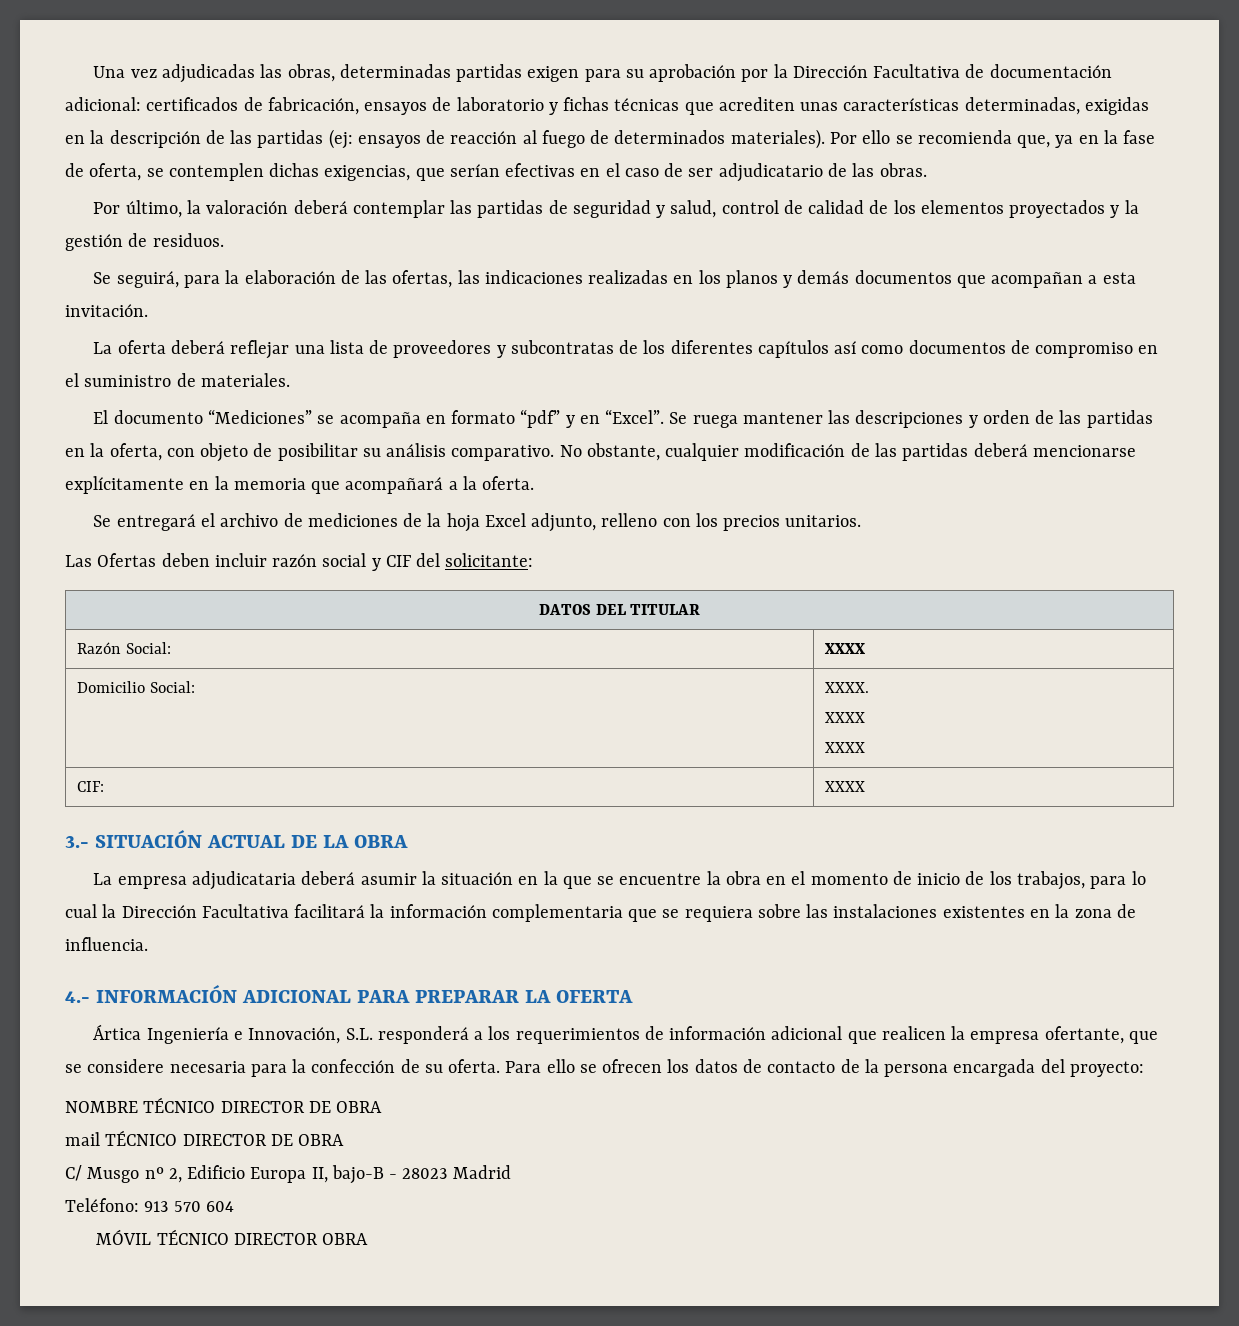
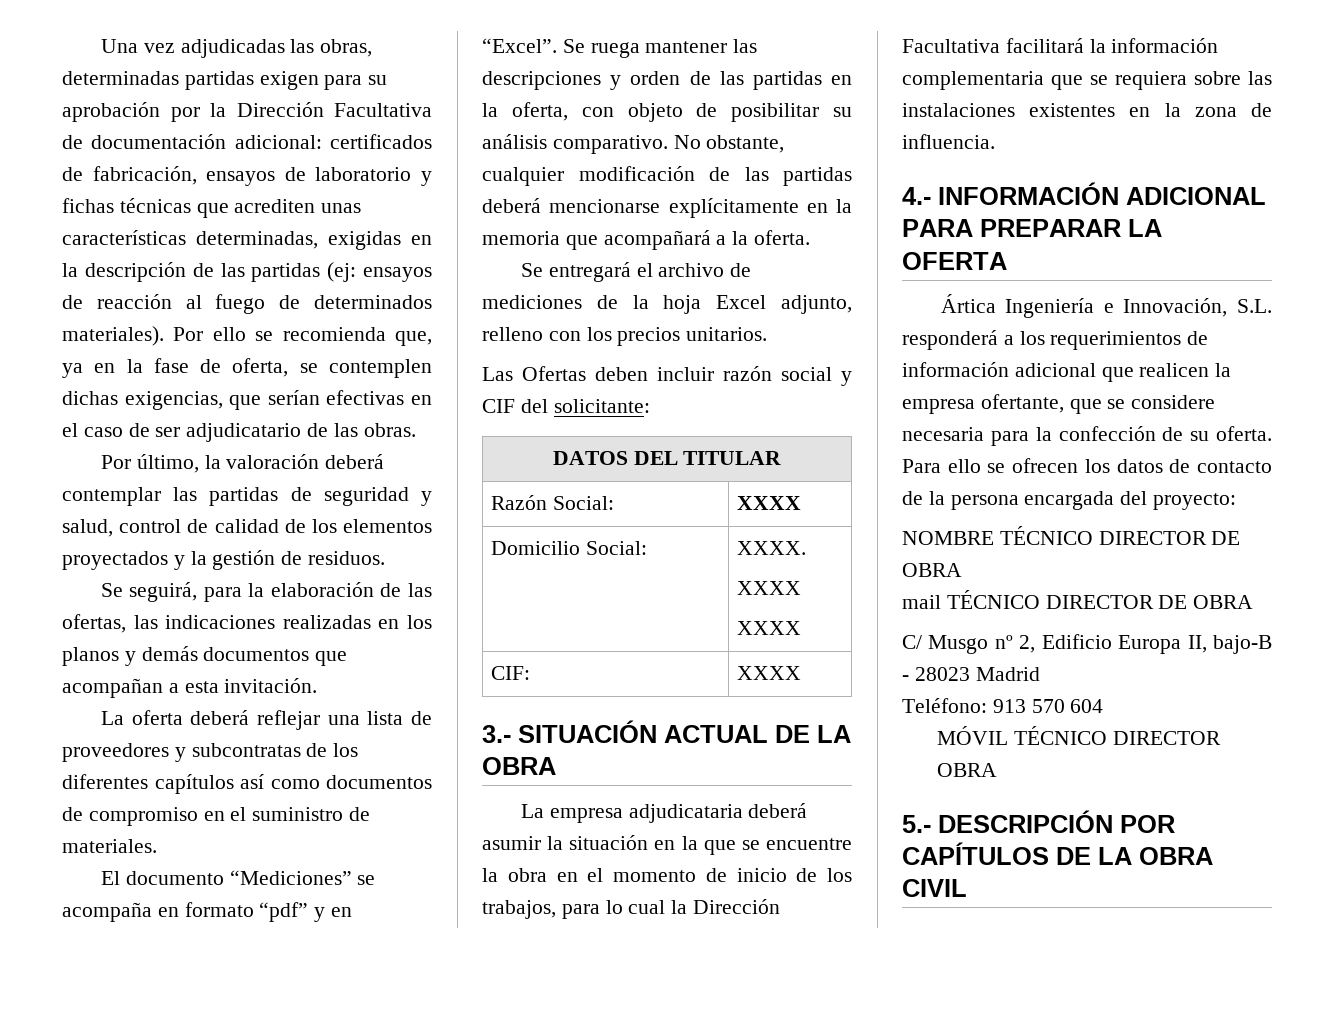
(369, 1239) none -> [902,810,1175,833] [902,842,1213,865] [902,879,967,897] // 5.- DESCRIPCIÓN POR CAPÍTULOS DE LA OBRA CIVIL

